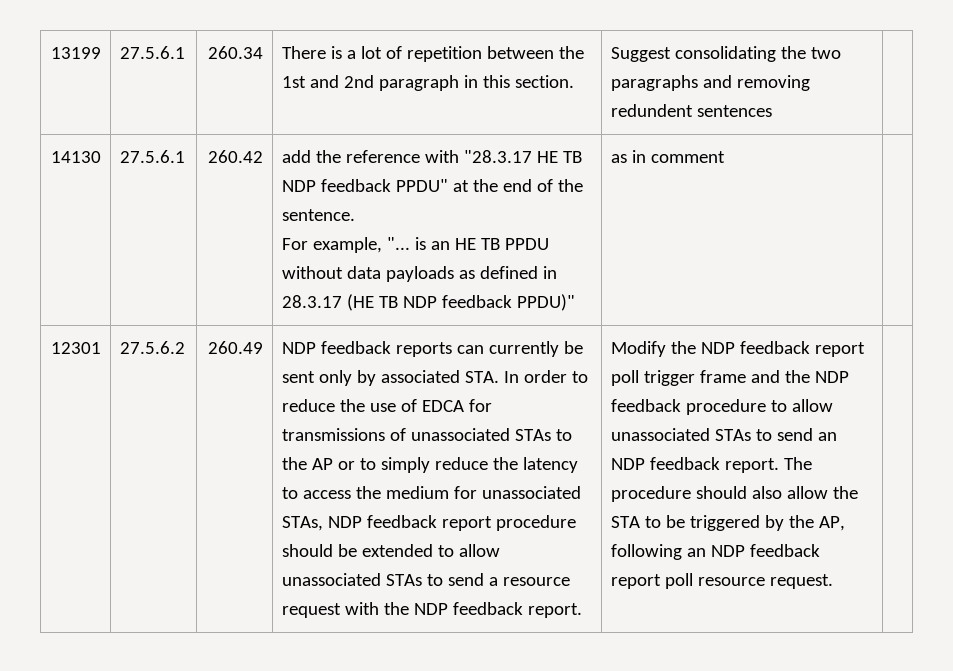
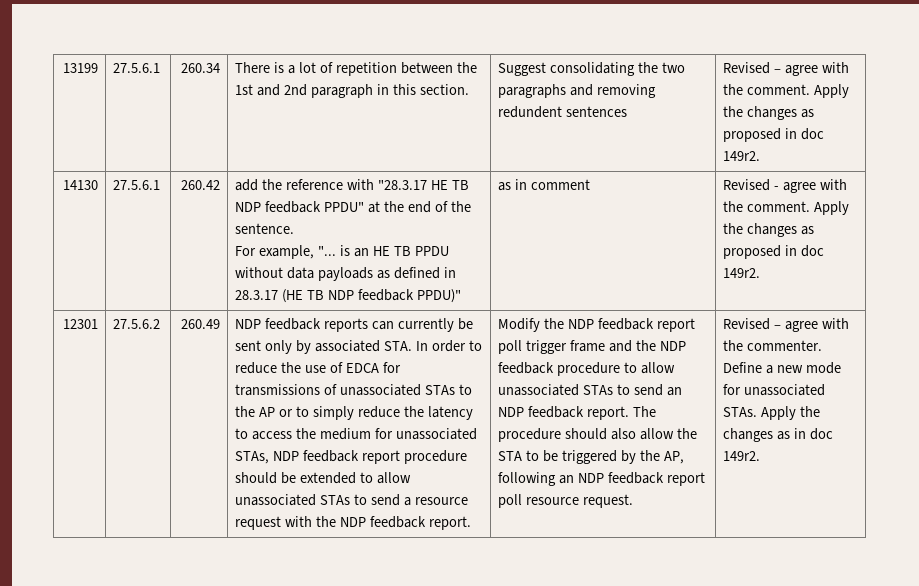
(772, 111) none -> [723,62,850,76] [723,84,850,98] [723,106,815,120] [723,128,825,142] [723,151,761,161] Revised – agree with the comment. Apply the changes as proposed in doc 149r2.
(725, 157) none -> [723,179,848,193] [723,201,850,215] [723,223,815,237] [723,245,825,259] [723,268,761,278] Revised - agree with the comment. Apply the changes as proposed in doc 149r2.
(833, 581) none -> [723,318,850,332] [723,340,823,351] [723,362,842,374] [723,384,826,396] [723,406,821,420] [723,428,834,442] [723,451,761,461] Revised – agree with the commenter. Define a new mode for unassociated STAs. Apply the changes as in doc 149r2.

